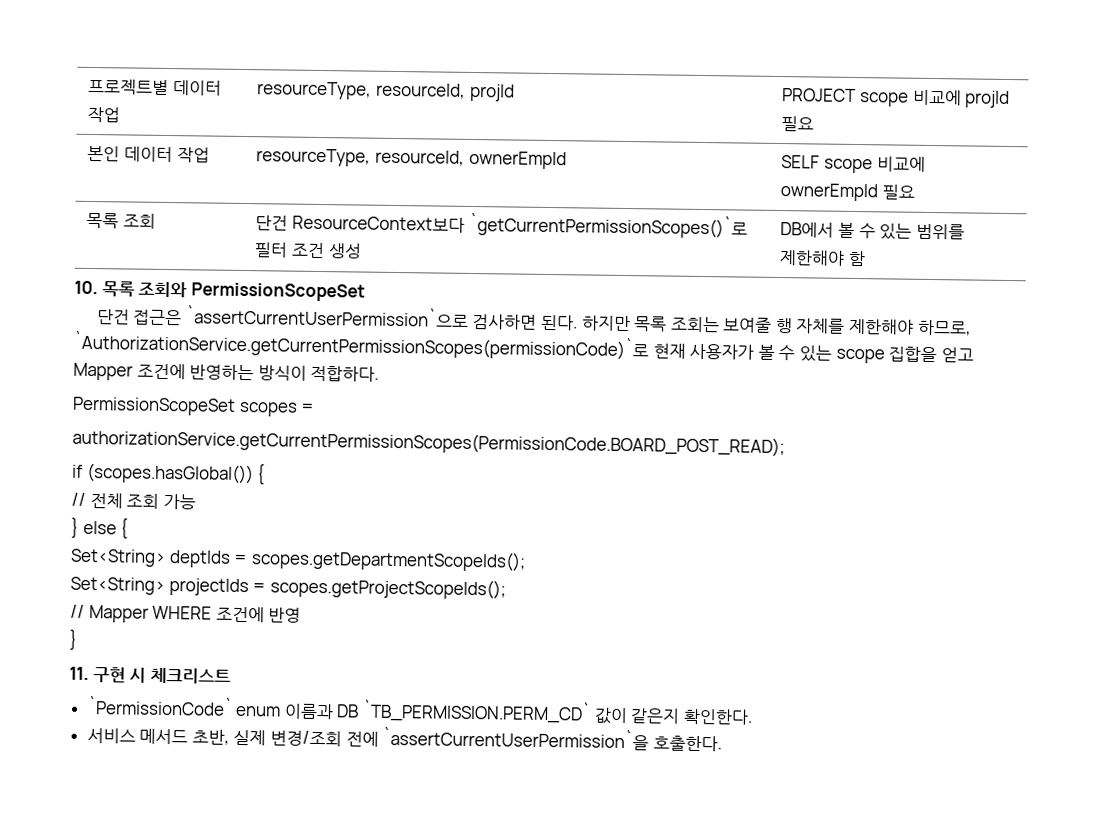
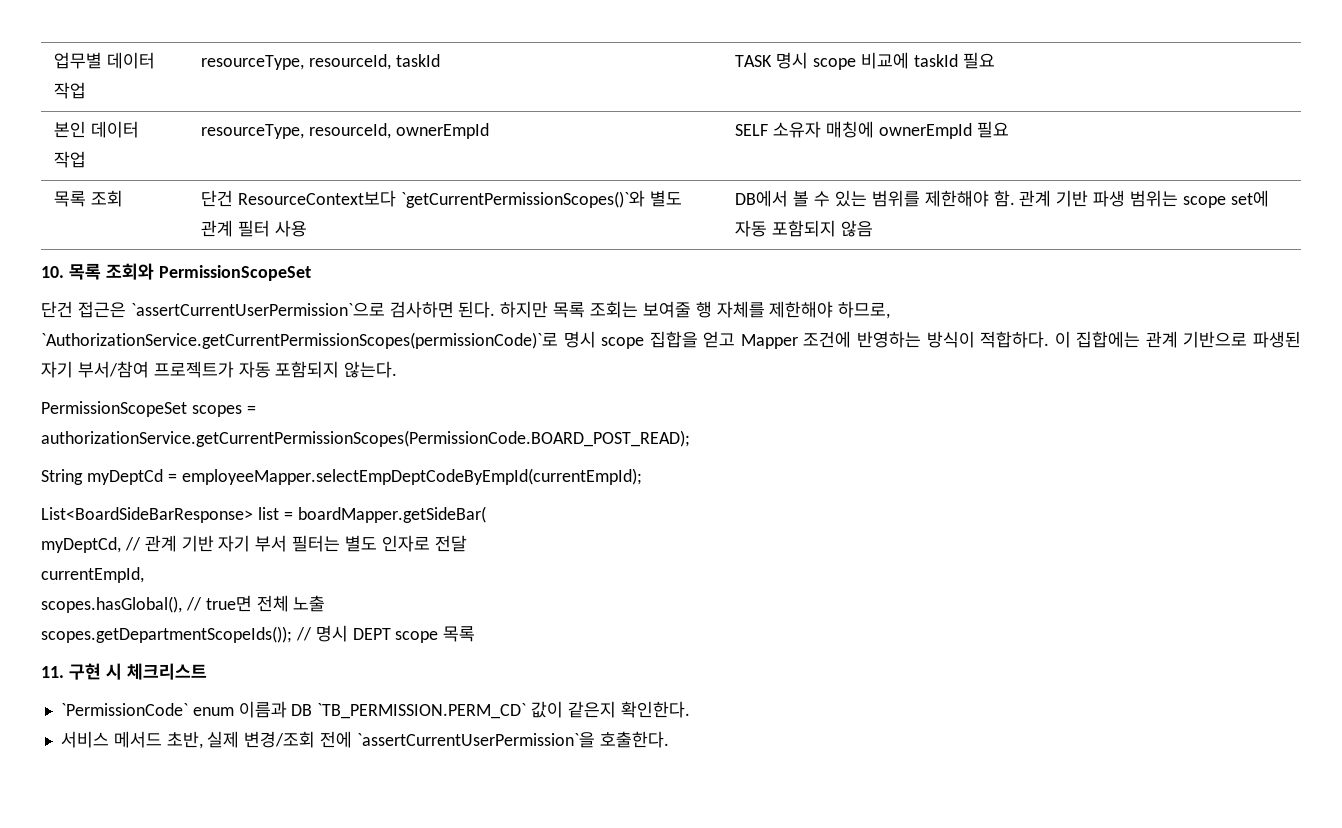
[88,78,223,96] [87,106,121,123] [257,81,515,102] [782,88,1011,109] 프로젝트별 데이터 작업 | resourceType, resourceId, projId | PROJECT scope 비교에 projId -> [54,52,156,69] [54,82,87,99] [201,54,441,70] [735,52,958,70] 업무별 데이터 작업 | resourceType, resourceId, taskId | TASK 명시 scope 비교에 taskId
[824,156,926,174] scope 비교에 -> [773,121,875,138] 소유자 매칭에
[468,212,748,239] [254,242,362,259] `getCurrentPermissionScopes()`로 필터 조건 생성 -> [401,190,682,208] [201,220,308,237] `getCurrentPermissionScopes()`와 별도 관계 필터 사용
[848,250,867,267] 함 -> [993,190,1269,208] [735,220,874,237] 함. 관계 기반 파생 범위는 scope set에 자동 포함되지 않음
[652,343,832,362] 현재 사용자가 볼 수 있는 -> [563,331,596,348] 명시
[72,396,316,417] [72,428,785,458] [72,462,266,485] [71,492,196,510] [71,516,129,539] [70,548,526,572] [70,576,506,600] [70,604,302,623] [69,628,78,650] // PermissionScopeSet scopes = // authorizationService.getCurrentPermissionScopes(PermissionCode.BOARD_POST_READ); // if (scopes.hasGlobal()) { // // 전체 조회 가능 // } else { // Set<String> deptIds = scopes.getDepartmentScopeIds(); // Set<String> projectIds = scopes.getProjectScopeIds(); // // Mapper WHERE 조건에 반영 // } -> [1054,331,1302,348] [41,361,398,378] [41,401,256,417] [41,430,690,447] [41,468,642,485] [41,506,486,523] [41,535,467,553] [41,567,144,583] [41,595,326,613] [41,625,476,643] 이 집합에는 관계 기반으로 파생된 자기 부서/참여 프로젝트가 자동 포함되지 않는다. // PermissionScopeSet scopes = // authorizationService.getCurrentPermissionScopes(PermissionCode.BOARD_POST_READ); // String myDeptCd = employeeMapper.selectEmpDeptCodeByEmpId(currentEmpId); // List<BoardSideBarResponse> list = boardMapper.getSideBar( // myDeptCd, // 관계 기반 자기 부서 필터는 별도 인자로 전달 // currentEmpId, // scopes.hasGlobal(), // true면 전체 노출 // scopes.getDepartmentScopeIds()); // 명시 DEPT scope 목록

